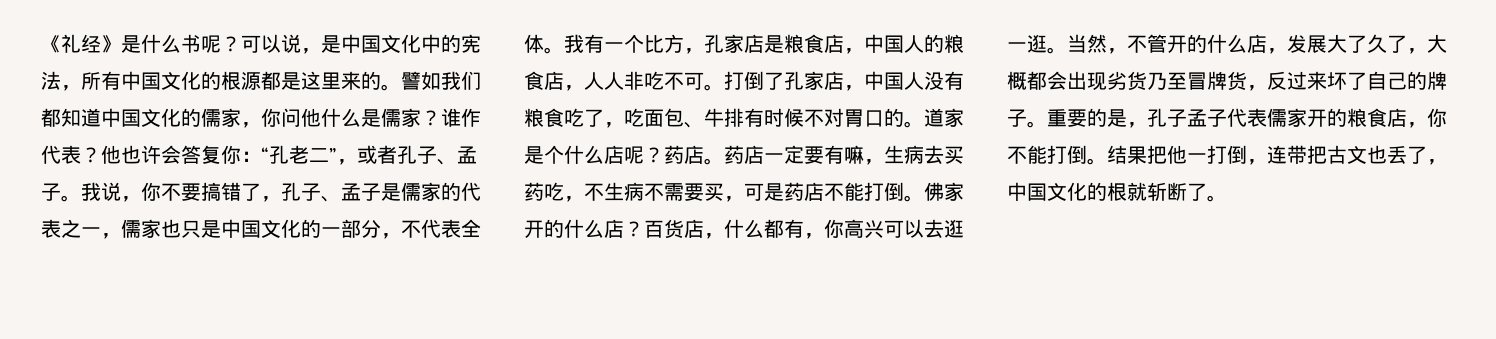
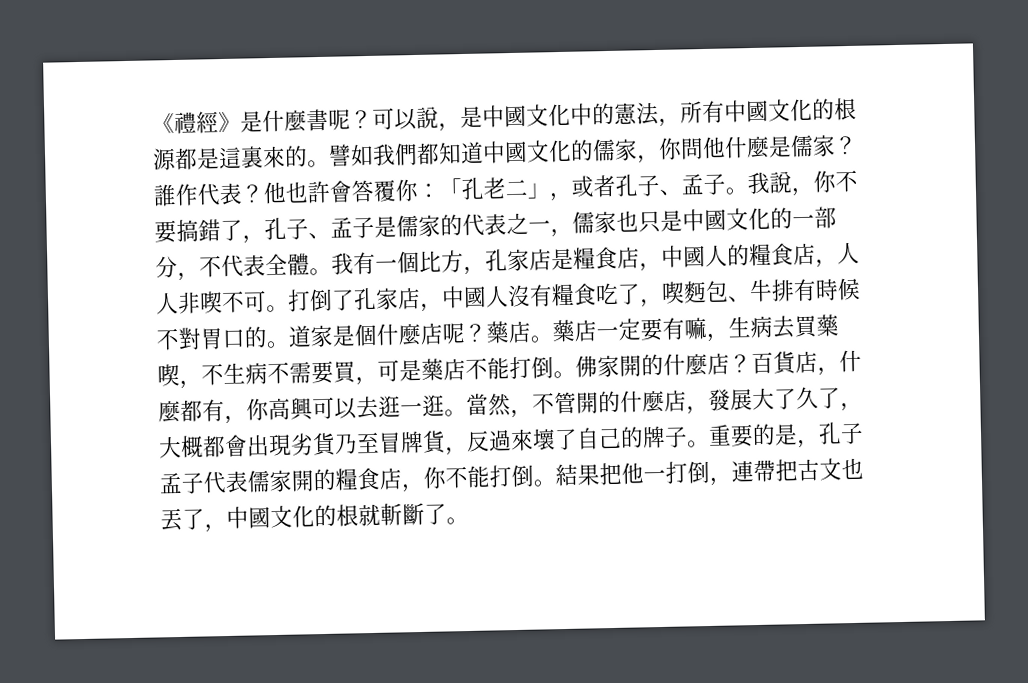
[61,34,381,54] 礼经》是什么书呢？可以说，是中国 -> [174,104,527,135] 禮經》是什麼書呢？可以說，是中國
[461,34,481,53] 宪 -> [614,102,637,125] 憲
[141,72,161,90] 国 -> [746,99,769,123] 國
[301,71,361,90] 这里来 -> [218,145,286,170] 這裏來
[461,71,481,90] 们 -> [394,142,418,166] 們
[121,109,141,127] 国 -> [504,140,528,164] 國
[281,108,361,127] 问他什么 -> [680,135,770,160] 問他什麼
[441,108,461,127] 谁 -> [153,183,177,207] 誰
[141,145,337,164] 许会答复你：“孔老二” -> [307,177,551,204] 許會答覆你：「孔老二」
[101,182,121,201] 说 -> [769,171,792,194] 說
[221,182,241,201] 错 -> [198,219,221,242] 錯
[241,220,261,238] 国 -> [704,208,727,232] 國
[524,34,544,53] 体 -> [287,253,310,276] 體
[624,34,644,53] 个 -> [397,250,420,274] 個
[784,34,804,53] 粮 -> [573,247,596,270] 糧
[884,34,964,53] 国人的粮 -> [683,243,772,268] 國人的糧
[644,71,664,90] 吃 -> [199,291,223,314] 喫
[884,71,964,90] [524,108,544,127] 国人没有粮 -> [463,283,575,309] 國人沒有糧
[624,108,664,127] 吃面 -> [661,281,707,304] 喫麪
[764,108,844,127] 时候不对 -> [815,277,861,301] [156,327,202,351] 時候不對
[544,145,744,165] 个什么店呢？药店。药 -> [354,319,576,347] 個什麼店呢？藥店。藥
[944,146,964,164] [524,182,564,201] 买药吃 -> [794,314,839,339] [157,363,180,387] 買藥喫
[704,182,804,202] 买，可是药 -> [333,358,444,386] 買，可是藥
[524,219,764,239] 开的什么店？百货店，什么 -> [619,349,862,377] [158,399,181,424] 開的什麼店？百貨店，什麼
[864,220,884,238] 兴 -> [290,397,314,421] 興
[1067,34,1087,53] 当 -> [466,393,489,417] 當
[1167,34,1307,54] 开的什么店，发 -> [576,388,731,415] 開的什麼店，發
[1047,71,1347,91] 会出现劣货乃至冒牌货，反过来坏 -> [224,428,556,458] 會出現劣貨乃至冒牌貨，反過來壞
[1307,108,1367,127] 开的粮 -> [291,468,359,492] 開的糧
[1107,145,1127,164] 结 -> [555,463,579,487] 結
[1267,145,1307,164] 连带 -> [731,459,776,483] 連帶
[1387,146,1447,165] [1007,182,1047,201] 丢了，中国 -> [160,506,271,533] 丟了，中國
[1147,182,1187,201] 斩断 -> [380,502,425,526] 斬斷

